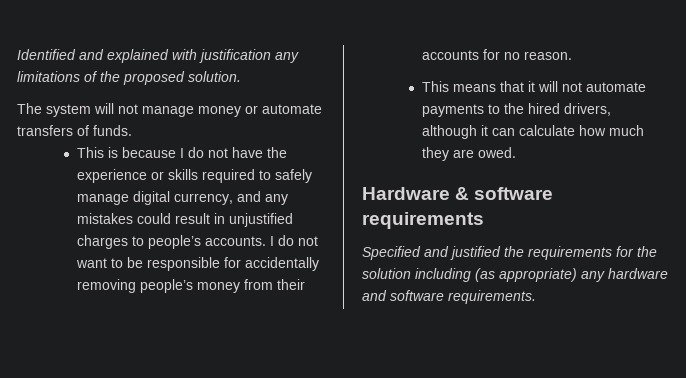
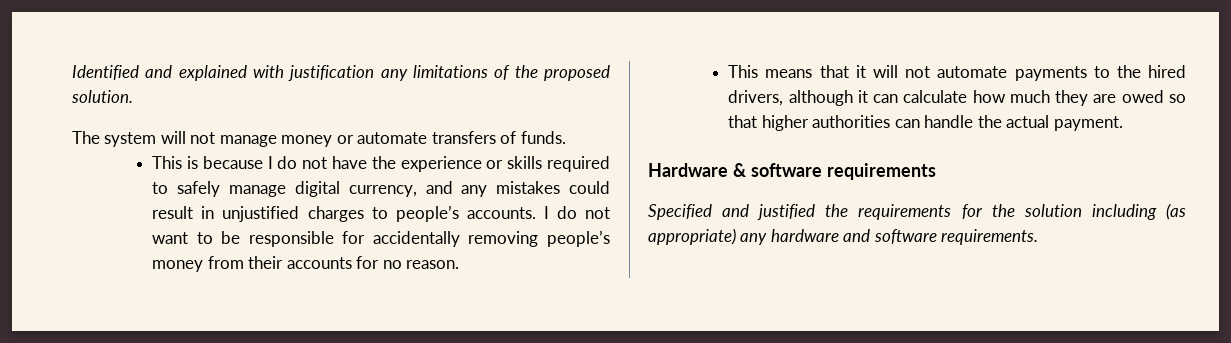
[477,147,516,158] owed. -> [1121,90,1186,103] [728,115,1123,131] owed so that higher authorities can handle the actual payment.

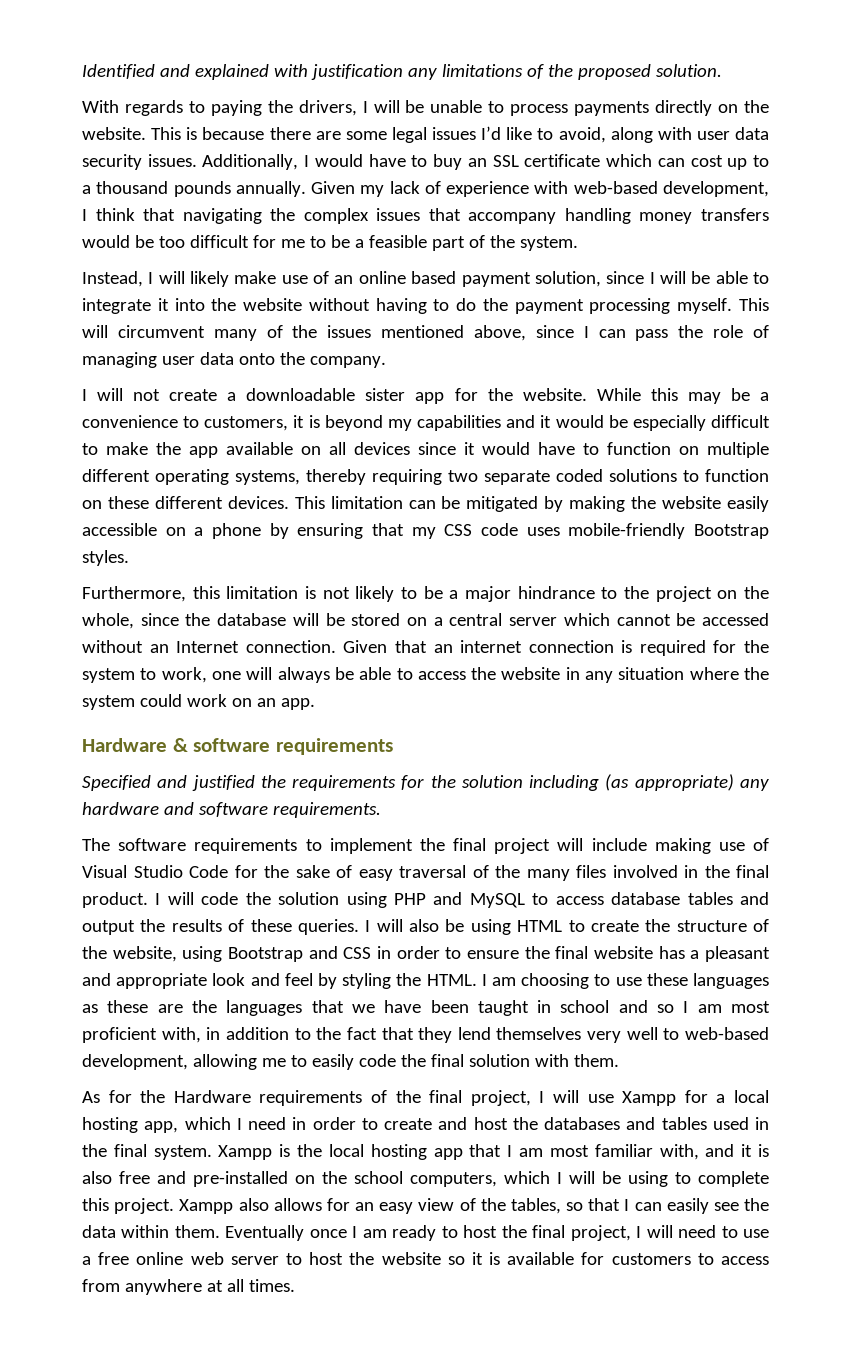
[72,131,566,147] [152,156,611,172] [152,181,610,197] [152,205,611,222] [152,230,610,247] [152,256,460,272] [728,65,1186,81] [728,90,1186,106] [728,115,1123,131] The system will not manage money or automate transfers of funds. // This is because I do not have the experience or skills required to safely manage digital currency, and any mistakes could result in unjustified charges to people’s accounts. I do not want to be responsible for accidentally removing people’s money from their accounts for no reason. // This means that it will not automate payments to the hired drivers, although it can calculate how much they are owed so that higher authorities can handle the actual payment. -> [82,100,769,116] [82,126,769,143] [82,154,770,170] [82,181,769,197] [82,208,769,224] [82,235,578,251] [82,271,770,287] [82,298,769,314] [82,325,770,341] [82,352,386,368] [82,388,770,404] [82,415,770,431] [82,442,769,458] [82,469,769,485] [82,496,769,512] [82,523,769,539] [82,550,129,566] [82,586,769,602] [82,613,769,629] [82,640,769,656] [82,667,769,683] [82,694,315,710] With regards to paying the drivers, I will be unable to process payments directly on the website. This is because there are some legal issues I’d like to avoid, along with user data security issues. Additionally, I would have to buy an SSL certificate which can cost up to a thousand pounds annually. Given my lack of experience with web-based development, I think that navigating the complex issues that accompany handling money transfers would be too difficult for me to be a feasible part of the system. // Instead, I will likely make use of an online based payment solution, since I will be able to integrate it into the website without having to do the payment processing myself. This will circumvent many of the issues mentioned above, since I can pass the role of managing user data onto the company. // I will not create a downloadable sister app for the website. While this may be a convenience to customers, it is beyond my capabilities and it would be especially difficult to make the app available on all devices since it would have to function on multiple different operating systems, thereby requiring two separate coded solutions to function on these different devices. This limitation can be mitigated by making the website easily accessible on a phone by ensuring that my CSS code uses mobile-friendly Bootstrap styles. // Furthermore, this limitation is not likely to be a major hindrance to the project on the whole, since the database will be stored on a central server which cannot be accessed without an Internet connection. Given that an internet connection is required for the system to work, one will always be able to access the website in any situation where the system could work on an app.
(1039, 237) none -> [82,838,769,854] [82,865,769,881] [82,892,770,908] [82,919,769,935] [82,946,770,962] [82,973,770,989] [82,1000,770,1016] [82,1027,769,1043] [82,1054,619,1070] [82,1090,770,1106] [82,1117,769,1133] [82,1144,770,1160] [82,1171,769,1187] [82,1198,769,1214] [82,1225,770,1241] [82,1252,769,1265] [82,1279,295,1295] // The software requirements to implement the final project will include making use of Visual Studio Code for the sake of easy traversal of the many files involved in the final product. I will code the solution using PHP and MySQL to access database tables and output the results of these queries. I will also be using HTML to create the structure of the website, using Bootstrap and CSS in order to ensure the final website has a pleasant and appropriate look and feel by styling the HTML. I am choosing to use these languages as these are the languages that we have been taught in school and so I am most proficient with, in addition to the fact that they lend themselves very well to web-based development, allowing me to easily code the final solution with them. // As for the Hardware requirements of the final project, I will use Xampp for a local hosting app, which I need in order to create and host the databases and tables used in the final system. Xampp is the local hosting app that I am most familiar with, and it is also free and pre-installed on the school computers, which I will be using to complete this project. Xampp also allows for an easy view of the tables, so that I can easily see the data within them. Eventually once I am ready to host the final project, I will need to use a free online web server to host the website so it is available for customers to access from anywhere at all times.

